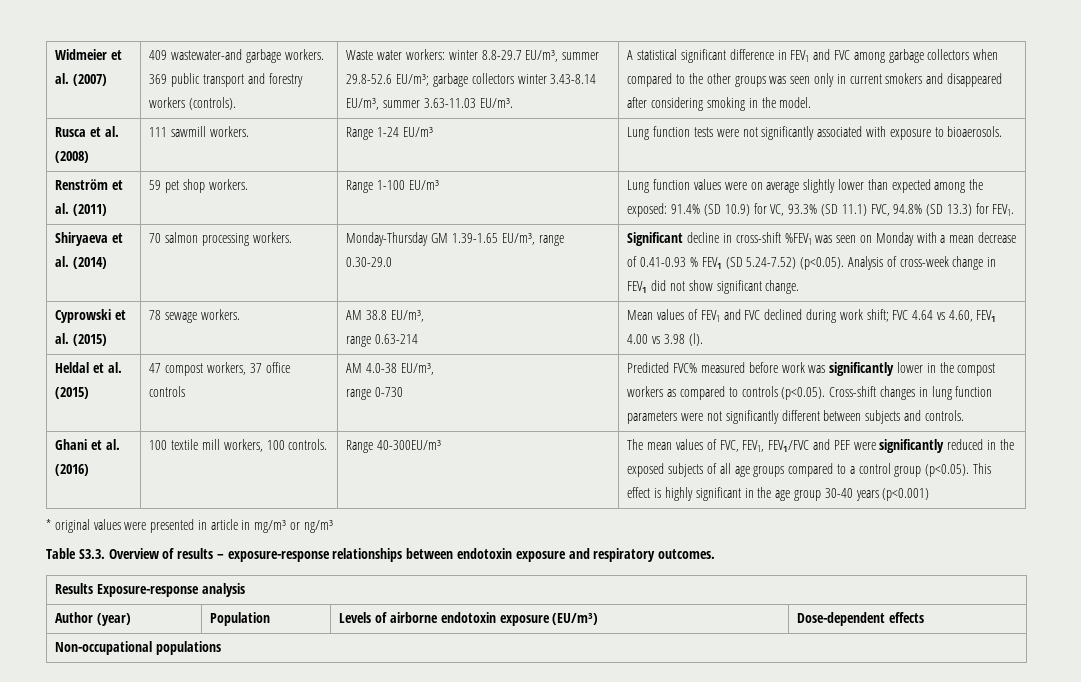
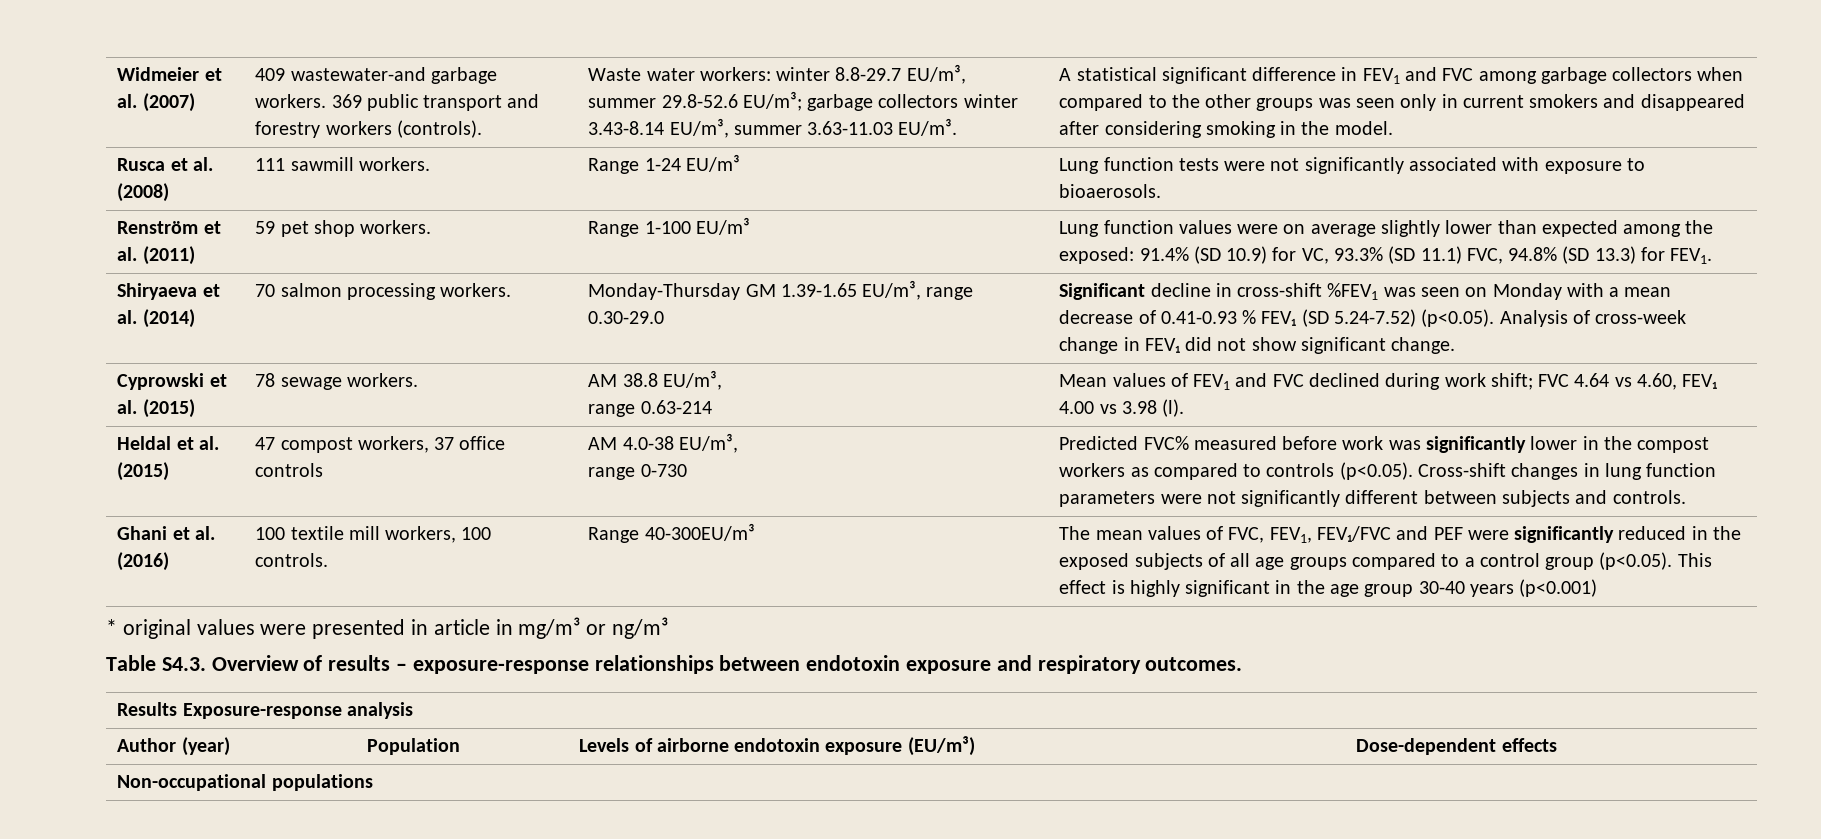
[78,549,105,559] S3.3. -> [161,657,206,671] S4.3.

